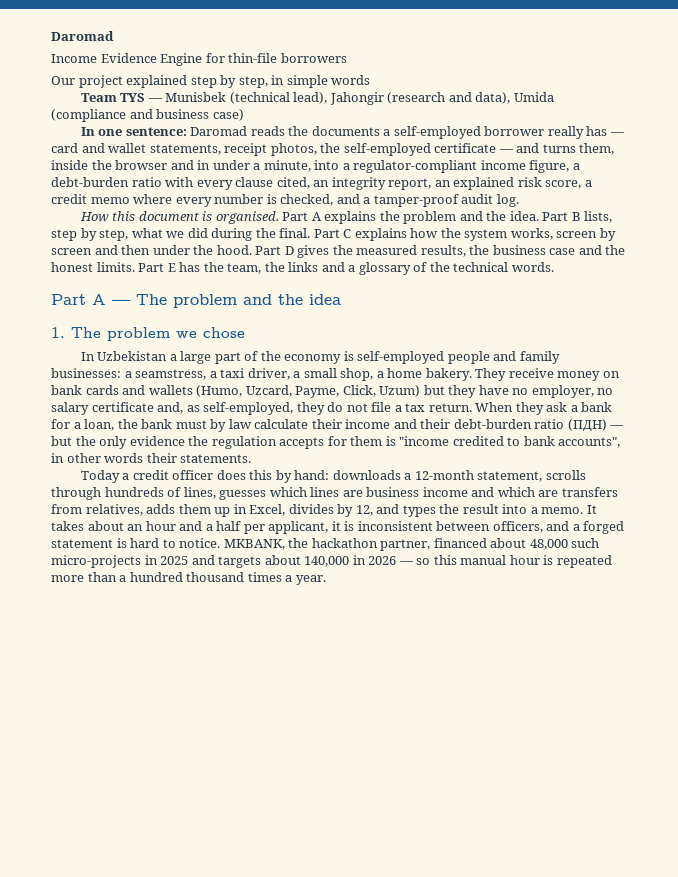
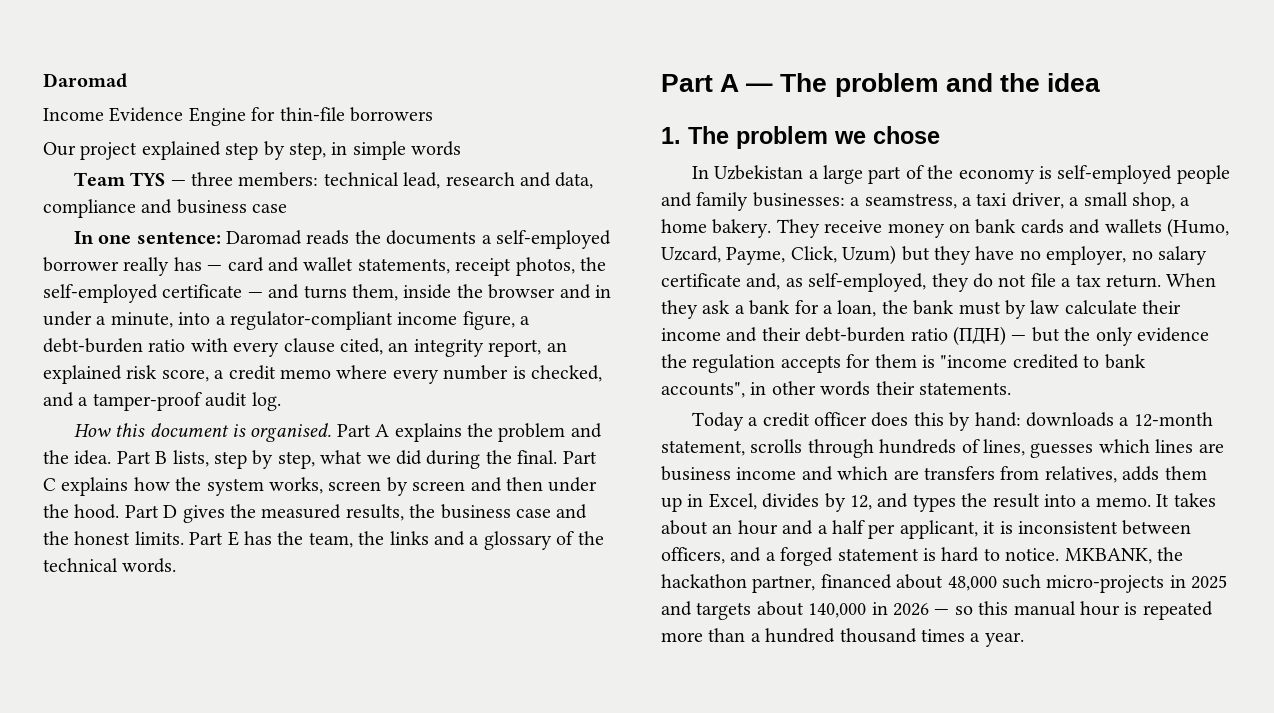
[165,92,554,105] [51,109,126,122] Munisbek (technical lead), Jahongir (research and data), Umida (compliance -> [190,172,594,189] [43,199,136,218] three members: technical lead, research and data, compliance
[212,109,244,121] case) -> [252,204,288,213] case

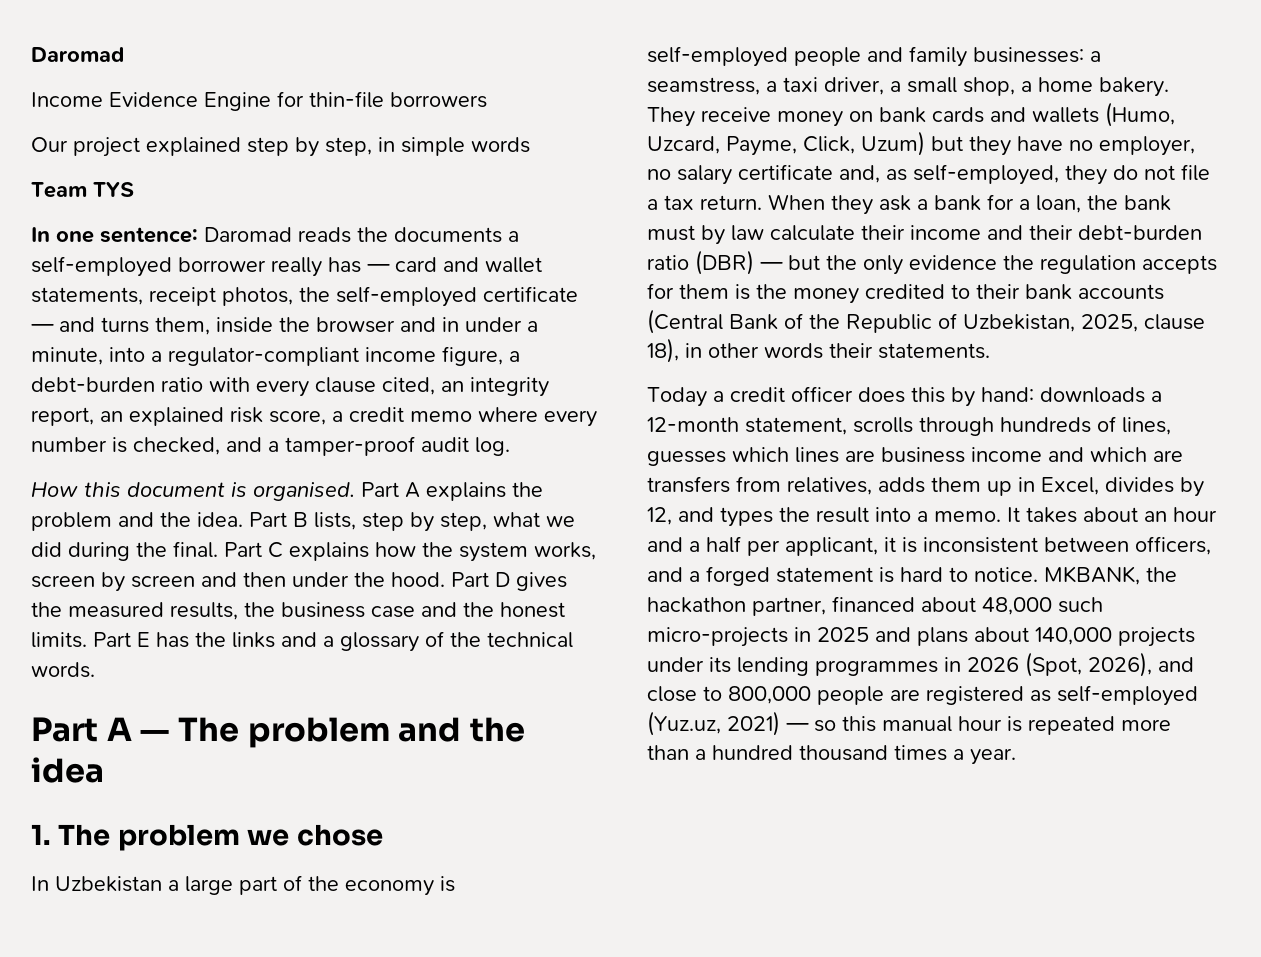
[170,172,594,189] [43,199,288,218] — three members: technical lead, research and data, compliance and business case -> (134, 189) none
[308,531,385,548] team, the -> (226, 639) none
[953,326,1006,346] (ПДН) -> [695,250,754,275] (DBR)
[940,354,1146,369] [661,382,745,398] "income credited to bank accounts", -> [756,284,1164,304] [647,309,1205,334] [647,338,679,363] the money credited to their bank accounts (Central Bank of the Republic of Uzbekistan, 2025, clause 18),
[696,602,752,620] targets -> [917,627,968,646] plans
[871,602,929,616] in 2026 -> [1118,627,1195,647] [647,652,1194,677] [647,685,1198,706] [647,711,780,736] projects under its lending programmes in 2026 (Spot, 2026), and close to 800,000 people are registered as self-employed (Yuz.uz, 2021)

